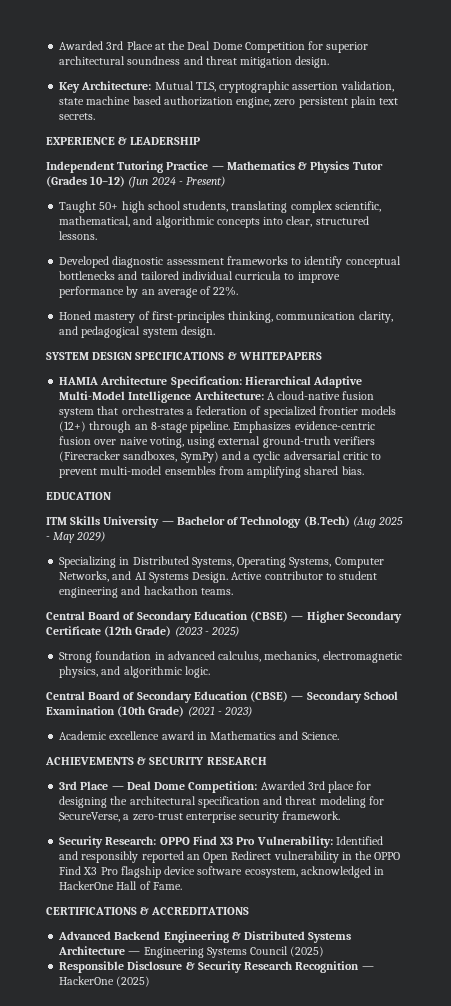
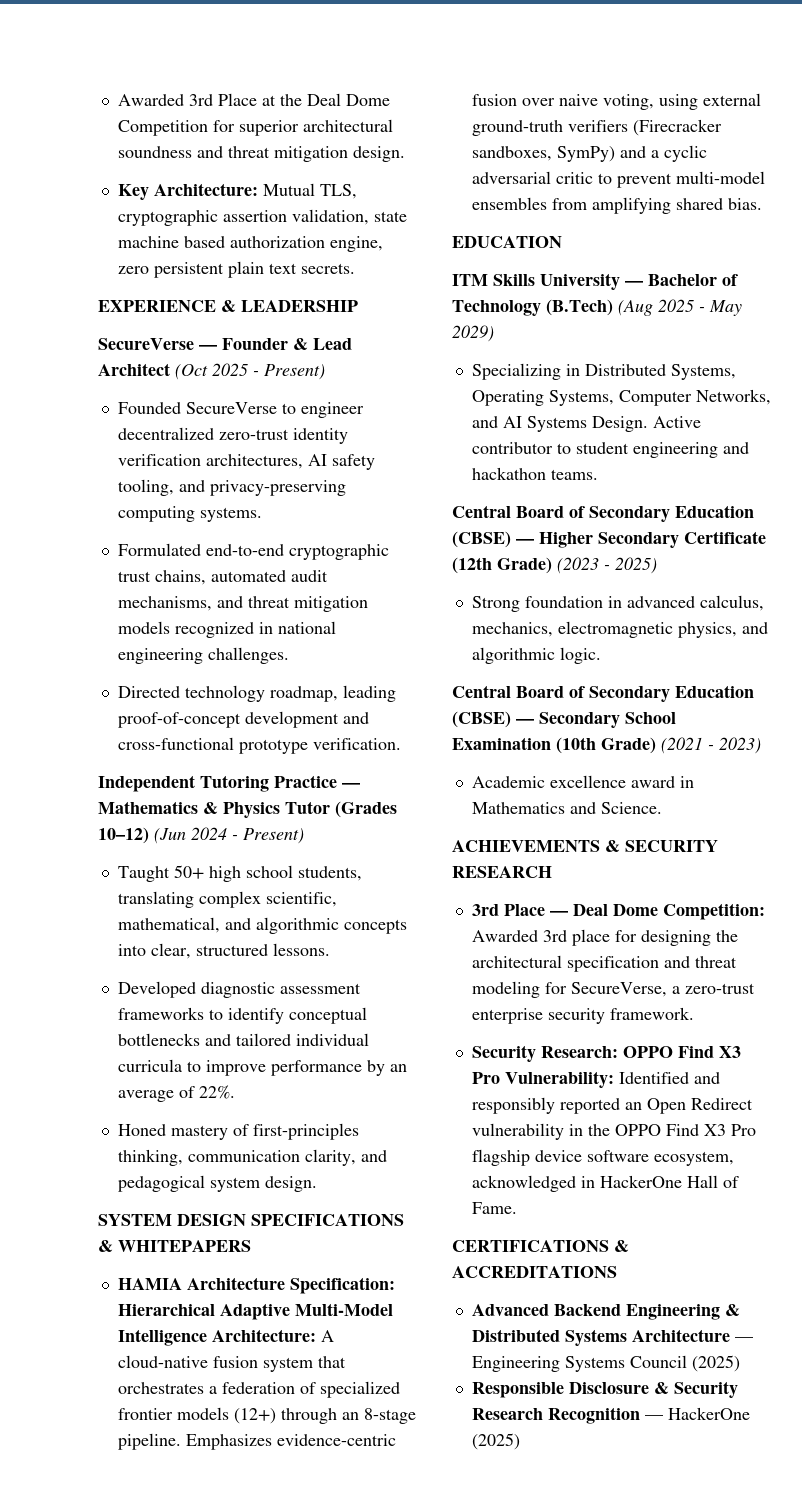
(201, 141) none -> [98,338,352,350] [98,363,325,380] [117,402,364,418] [117,427,348,444] [117,454,375,470] [117,479,346,496] [117,506,262,522] [117,543,389,560] [117,570,328,585] [117,596,368,612] [117,621,336,638] [117,647,289,664] [117,685,396,702] [117,711,369,728] [117,737,401,754] // SecureVerse — Founder & Lead Architect (Oct 2025 - Present) // Founded SecureVerse to engineer decentralized zero-trust identity verification architectures, AI safety tooling, and privacy-preserving computing systems. // Formulated end-to-end cryptographic trust chains, automated audit mechanisms, and threat mitigation models recognized in national engineering challenges. // Directed technology roadmap, leading proof-of-concept development and cross-functional prototype verification.

